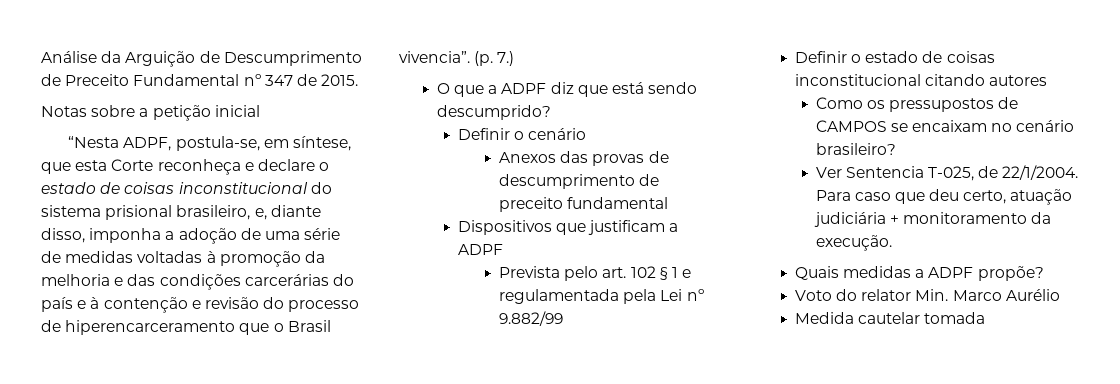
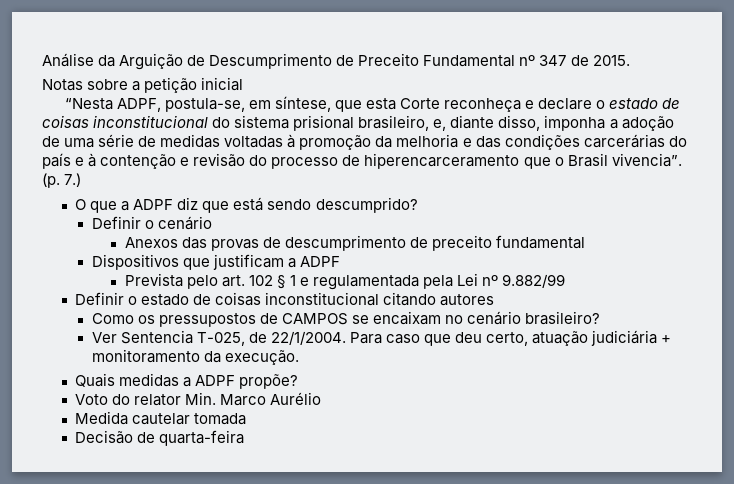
(986, 318) none -> [75,430,245,446] // Decisão de quarta-feira

